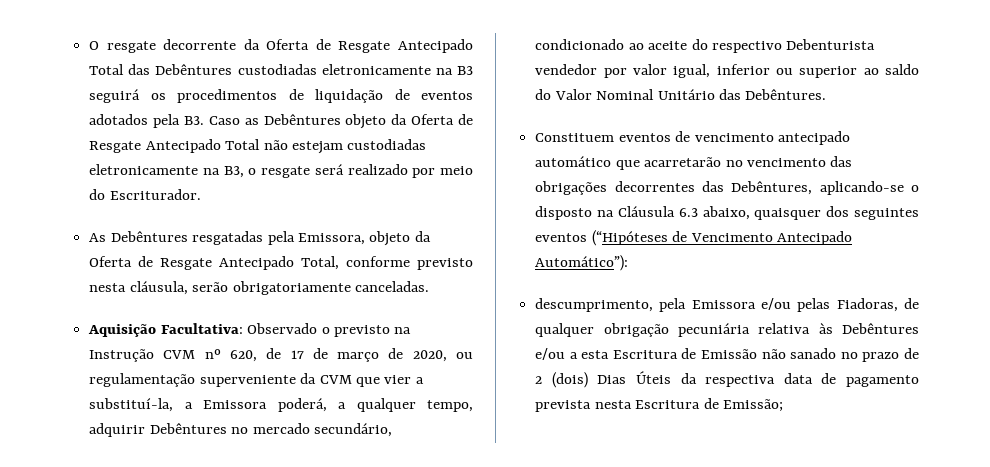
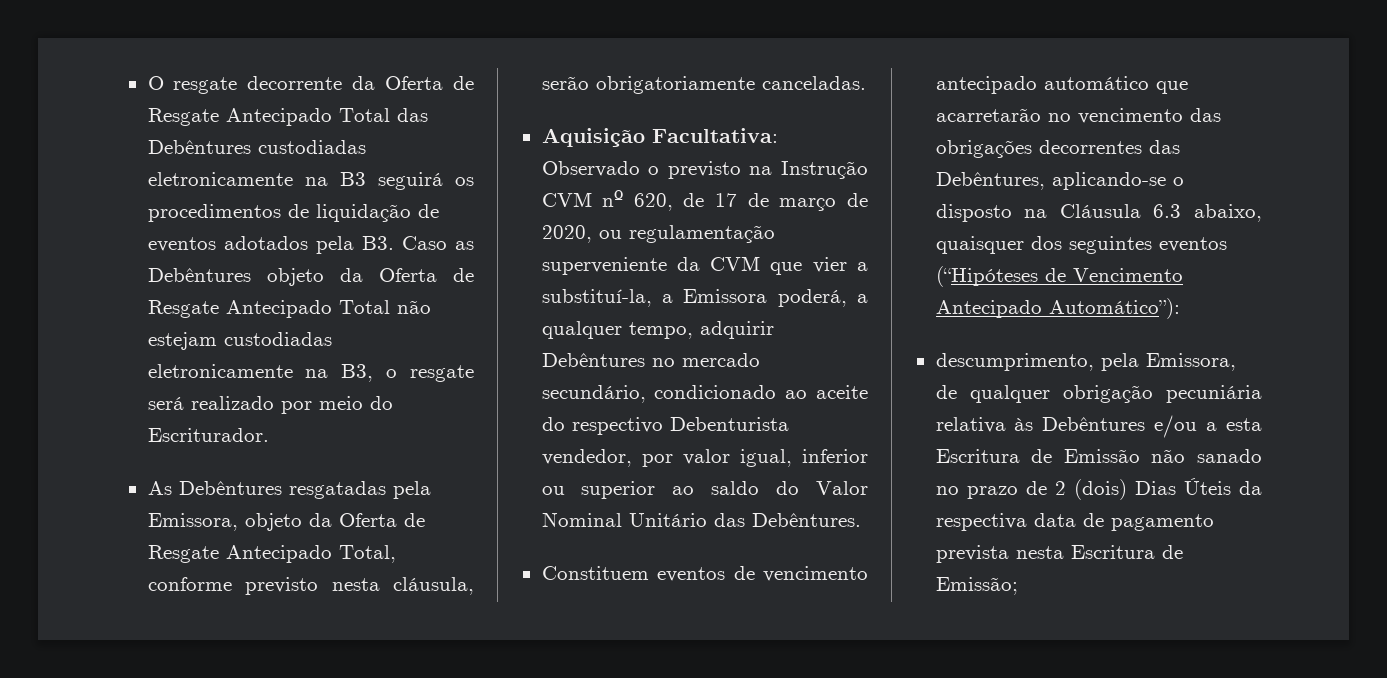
[535,64,598,75] vendedor -> [541,449,632,467] vendedor,
[691,298,898,312] Emissora e/ou pelas Fiadoras, -> [1145,353,1236,371] Emissora,

